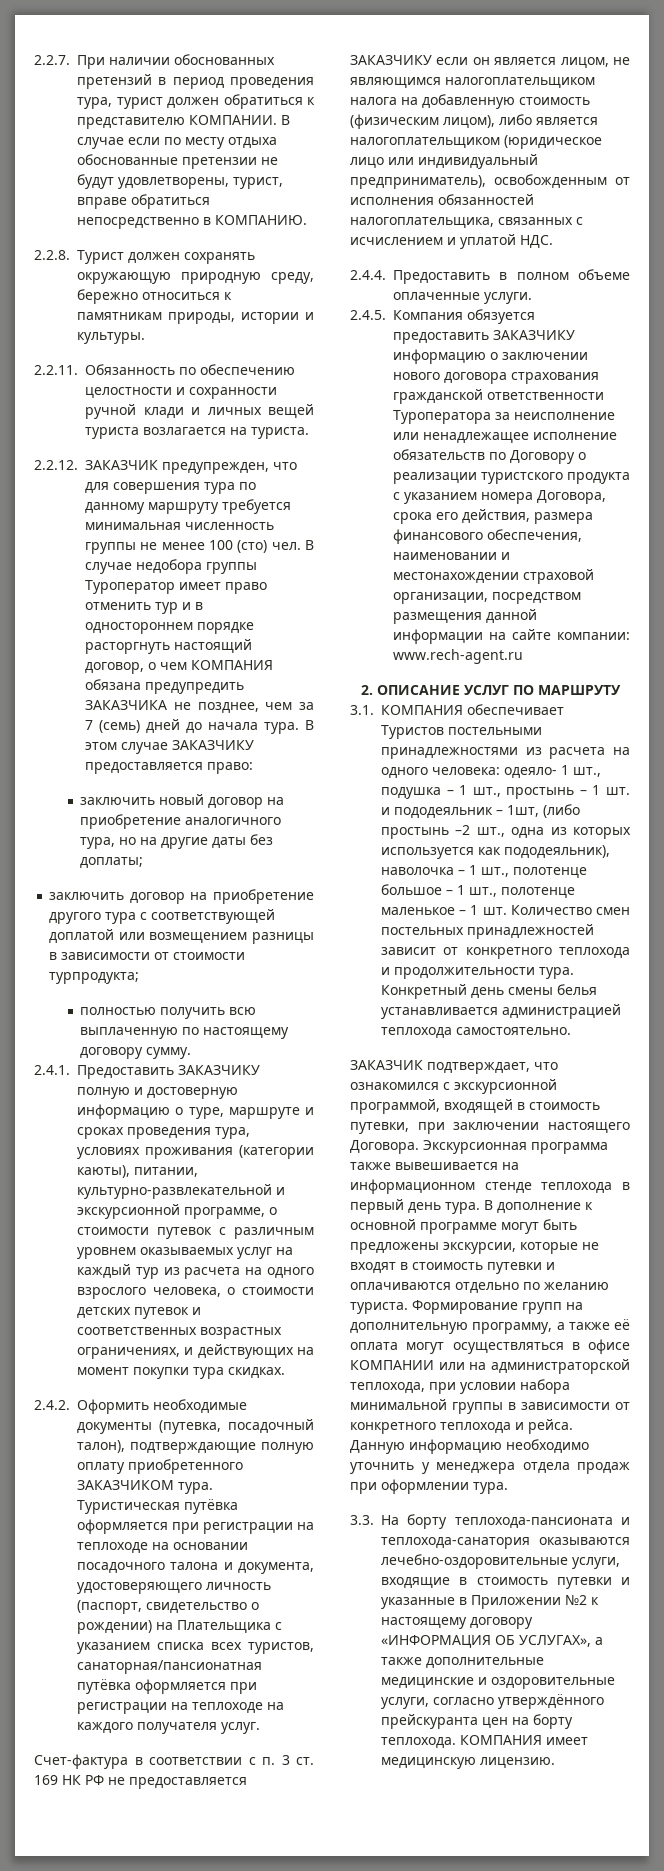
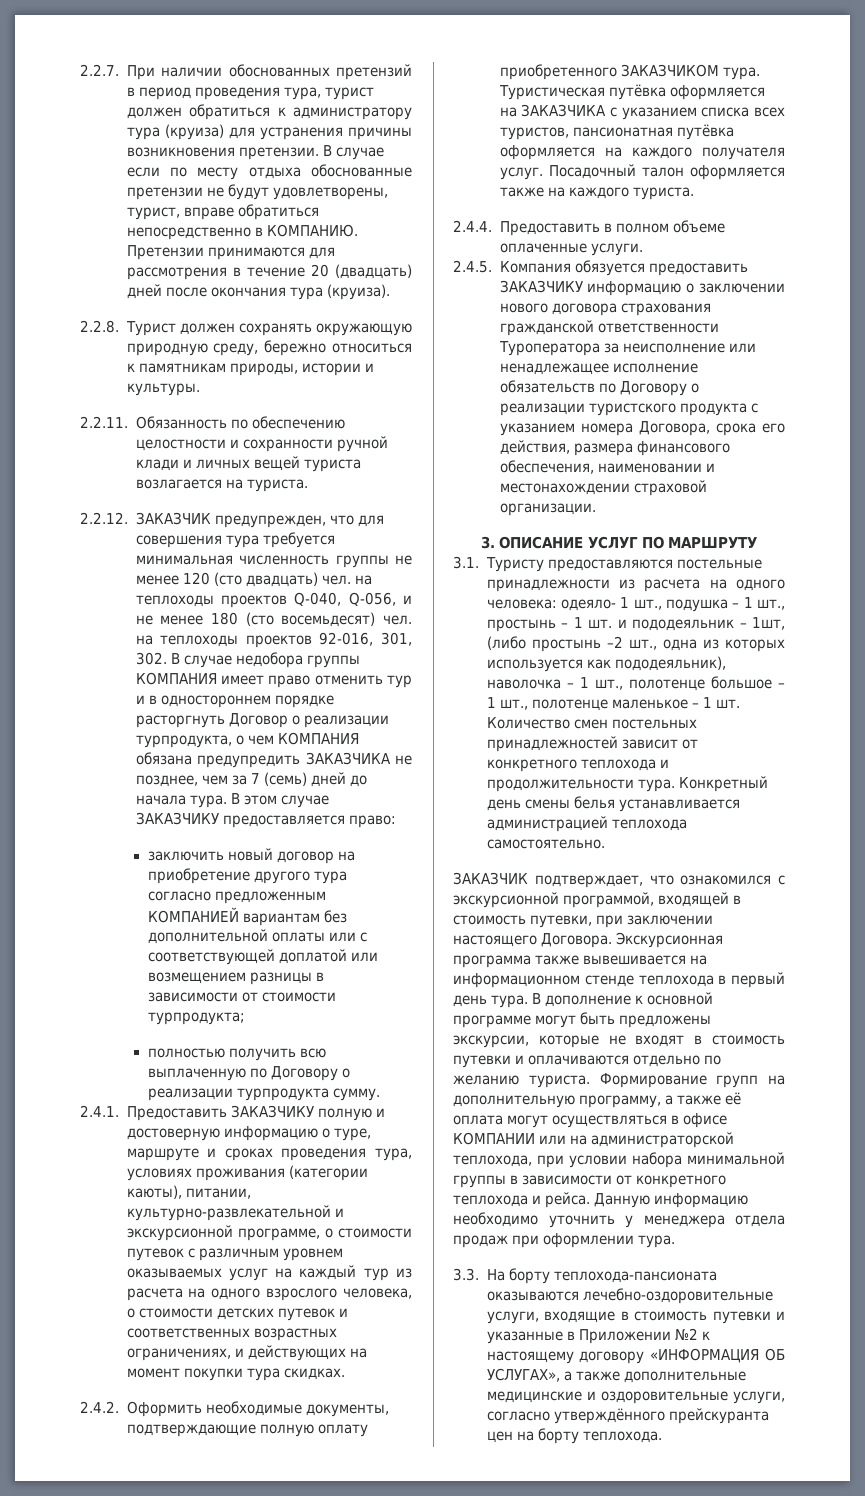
[77,115,277,129] представителю КОМПАНИИ. -> [293,107,412,120] [126,124,412,140] [126,147,319,160] администратору тура (круиза) для устранения причины возникновения претензии.
(307, 220) none -> [126,245,335,260] [126,264,412,280] [126,284,390,300] Претензии принимаются для рассмотрения в течение 20 (двадцать) дней после окончания тура (круиза).
[239,482,256,490] [85,502,219,514] по данному маршруту -> (259, 541) none
[209,540,301,553] 100 (сто) чел. -> [182,572,372,587] [135,592,412,608] [135,612,412,627] [135,632,412,648] [135,652,167,665] 120 (сто двадцать) чел. на теплоходы проектов Q-040, Q-056, и не менее 180 (сто восемьдесят) чел. на теплоходы проектов 92-016, 301, 302.
[85,580,175,594] Туроператор -> [135,672,217,685] КОМПАНИЯ
[174,639,252,653] [85,662,144,674] настоящий договор, -> [228,713,389,728] [135,735,232,748] Договор о реализации турпродукта,
[185,817,282,825] [80,834,274,849] [80,857,144,868] [49,889,314,904] [49,912,137,924] аналогичного тура, но на другие даты без доплаты; // заключить договор на приобретение другого тура -> [253,871,347,884] [147,891,326,904] [147,907,347,926] [147,929,356,944] другого тура согласно предложенным КОМПАНИЕЙ вариантам без дополнительной оплаты или
[203,1027,290,1039] [80,1047,144,1059] настоящему договору -> [270,1066,351,1081] [147,1088,329,1101] Договору о реализации турпродукта
[77,1419,314,1434] [77,1440,125,1453] документы (путевка, посадочный талон), -> [305,1404,389,1417] документы,
[172,1522,314,1534] [77,1542,248,1553] [77,1562,314,1574] [77,1582,271,1594] [77,1600,259,1614] [77,1620,271,1634] при регистрации на теплоходе на основании посадочного талона и документа, удостоверяющего личность (паспорт, свидетельство о рождении) на Плательщика -> [499,104,607,117] на ЗАКАЗЧИКА
[77,1660,262,1674] [77,1679,257,1694] [77,1702,263,1714] санаторная/пансионатная путёвка оформляется при регистрации на теплоходе -> [572,124,734,140] [499,145,595,160] пансионатная путёвка оформляется
[34,1754,314,1769] [34,1775,247,1789] [350,55,630,68] [350,77,595,88] [350,94,590,109] [350,114,598,129] [350,135,602,149] [350,154,538,169] [350,174,630,189] [350,194,534,205] [350,217,583,228] [350,234,553,249] // Счет-фактура в соответствии с п. 3 ст. 169 НК РФ не предоставляется ЗАКАЗЧИКУ если он является лицом, не являющимся налогоплательщиком налога на добавленную стоимость (физическим лицом), либо является налогоплательщиком (юридическое лицо или индивидуальный предприниматель), освобожденным от исполнения обязанностей налогоплательщика, связанных с исчислением и уплатой НДС. -> [548,164,785,180] [499,187,694,200] Посадочный талон оформляется также на каждого туриста.
[393,592,581,604] [393,609,537,624] [393,629,630,644] [393,649,523,664] [360,685,373,695] организации, посредством размещения данной информации на сайте компании: www.rech-agent.ru // 2. -> [499,503,596,516] [481,536,496,549] организации. // 3.
[381,704,564,715] [381,725,542,739] [381,747,518,759] КОМПАНИЯ обеспечивает Туристов постельными принадлежностями -> [485,557,762,572] [486,579,610,592] Туристу предоставляются постельные принадлежности
[621,1517,630,1525] [381,1537,530,1549] и теплохода-санатория -> (717, 1277) none
[460,1735,588,1745] [381,1757,555,1769] КОМПАНИЯ имеет медицинскую лицензию. -> (662, 1437) none

